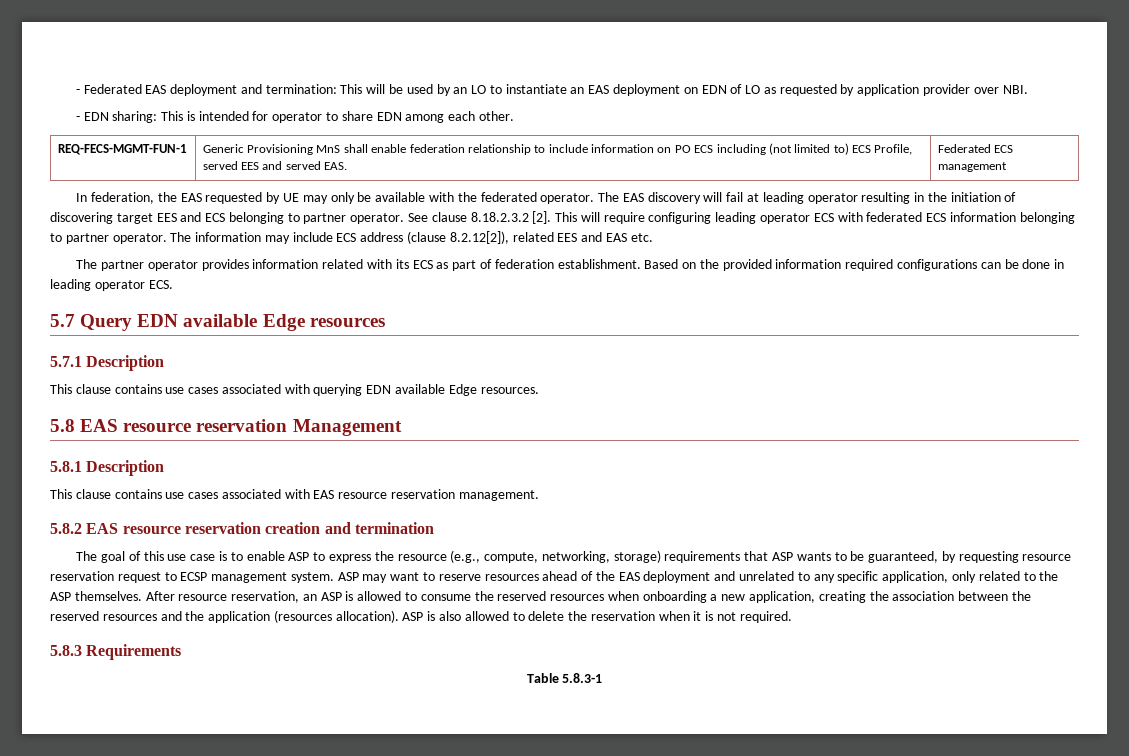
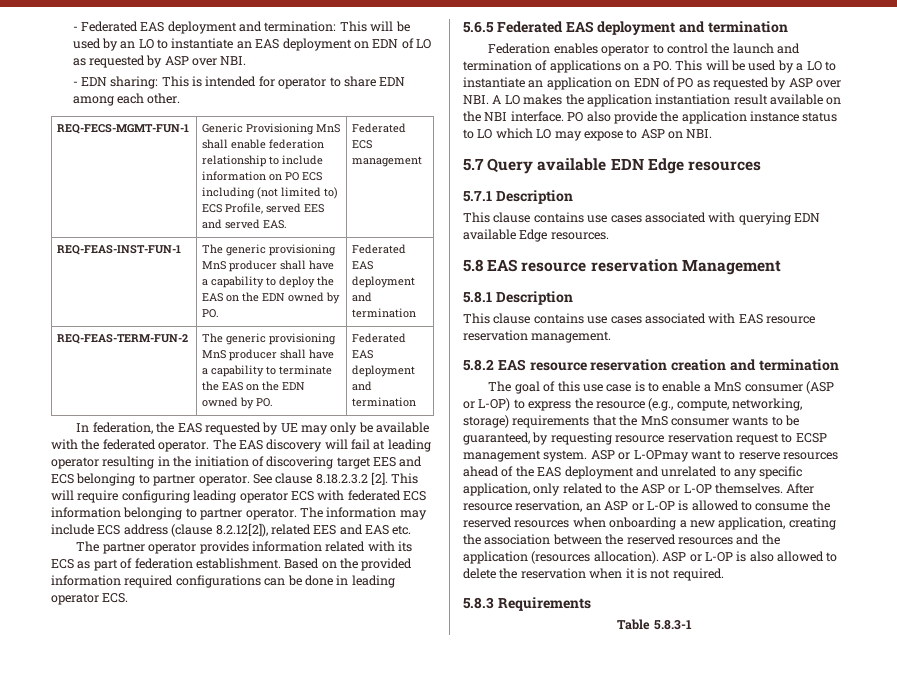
[857,84,971,96] application provider -> [164,56,189,66] ASP
(1007, 167) none -> [57,245,182,255] [202,244,337,256] [202,260,335,272] [202,276,335,288] [202,292,341,304] [202,309,220,318] [352,244,407,254] [352,261,374,270] [352,276,416,288] [352,292,373,302] [352,308,417,318] [57,334,189,344] [202,333,337,345] [202,349,335,361] [202,365,333,377] [202,381,306,391] [202,397,274,409] [352,333,407,343] [352,350,374,359] [352,365,416,377] [352,381,373,391] [352,397,417,407] // REQ-FEAS-INST-FUN-1 | The generic provisioning MnS producer shall have a capability to deploy the EAS on the EDN owned by PO. | Federated EAS deployment and termination // REQ-FEAS-TERM-FUN-2 | The generic provisioning MnS producer shall have a capability to terminate the EAS on the EDN owned by PO. | Federated EAS deployment and termination
(173, 284) none -> [463,21,788,35] [488,43,801,56] [463,60,836,73] [463,77,842,90] [463,94,842,107] [463,111,838,124] [463,128,713,141] // 5.6.5 Federated EAS deployment and termination // Federation enables operator to control the launch and termination of applications on a PO. This will be used by a LO to instantiate an application on EDN of PO as requested by ASP over NBI. A LO makes the application instantiation result available on the NBI interface. PO also provide the application instance status to LO which LO may expose to ASP on NBI.
[137,314,258,327] EDN available -> [537,158,644,171] available EDN
[288,552,310,561] ASP -> [703,381,834,394] [463,398,511,411] a MnS consumer (ASP or L-OP)
[771,552,793,561] ASP -> [619,415,729,426] the MnS consumer
[362,574,388,583] may -> [618,450,689,462] or L-OPmay
(71, 596) none -> [668,484,712,494] or L-OP
(342, 596) none -> [631,501,675,511] or L-OP
(424, 616) none -> [689,552,733,562] or L-OP

